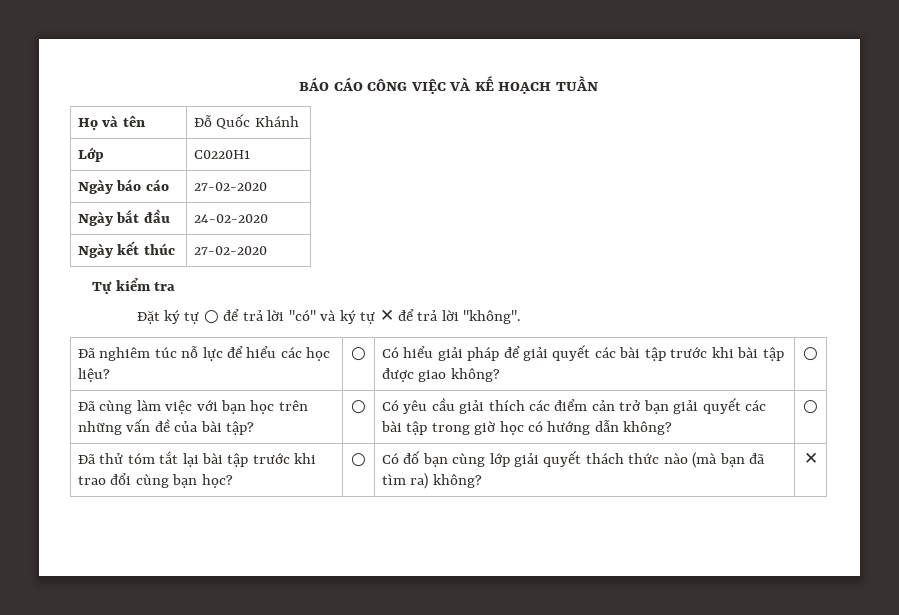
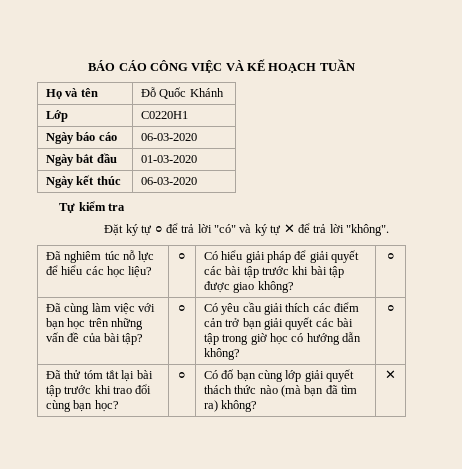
[193,182,267,191] 27-02-2020 -> [140,133,197,141] 06-03-2020
[193,214,268,223] 24-02-2020 -> [140,155,197,163] 01-03-2020
[193,246,267,255] 27-02-2020 -> [140,177,197,185] 06-03-2020

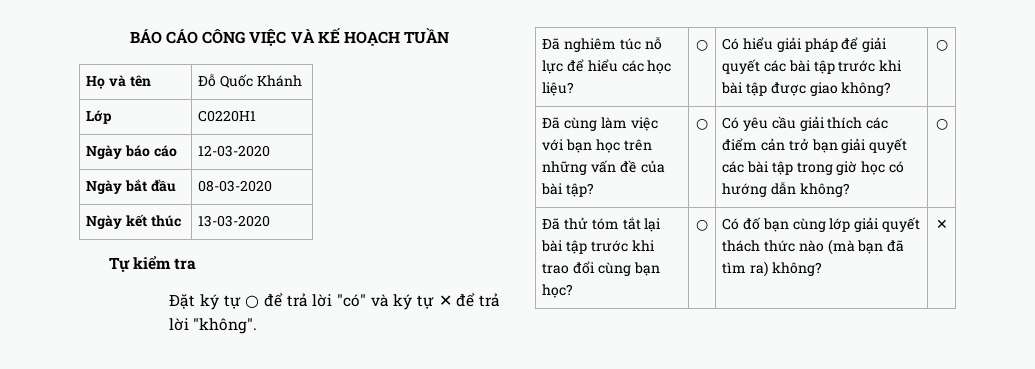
[140,133,197,141] 06-03-2020 -> [198,145,271,157] 12-03-2020
[140,155,197,163] 01-03-2020 -> [198,180,273,192] 08-03-2020
[140,177,197,185] 06-03-2020 -> [198,215,271,227] 13-03-2020

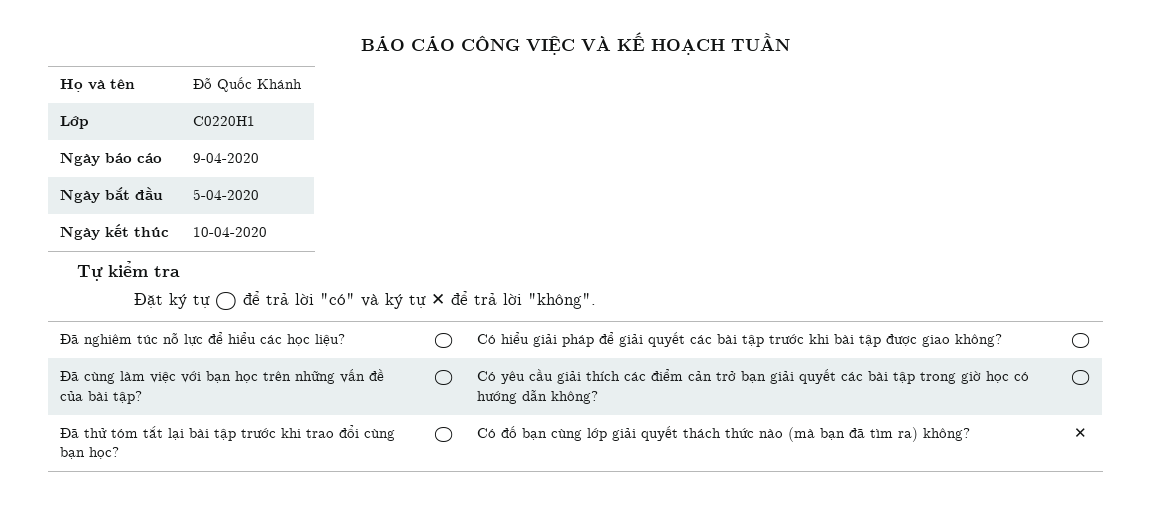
[198,145,271,157] 12-03-2020 -> [192,153,259,163] 9-04-2020
[198,180,273,192] 08-03-2020 -> [192,189,259,200] 5-04-2020
[198,215,271,227] 13-03-2020 -> [192,227,267,237] 10-04-2020

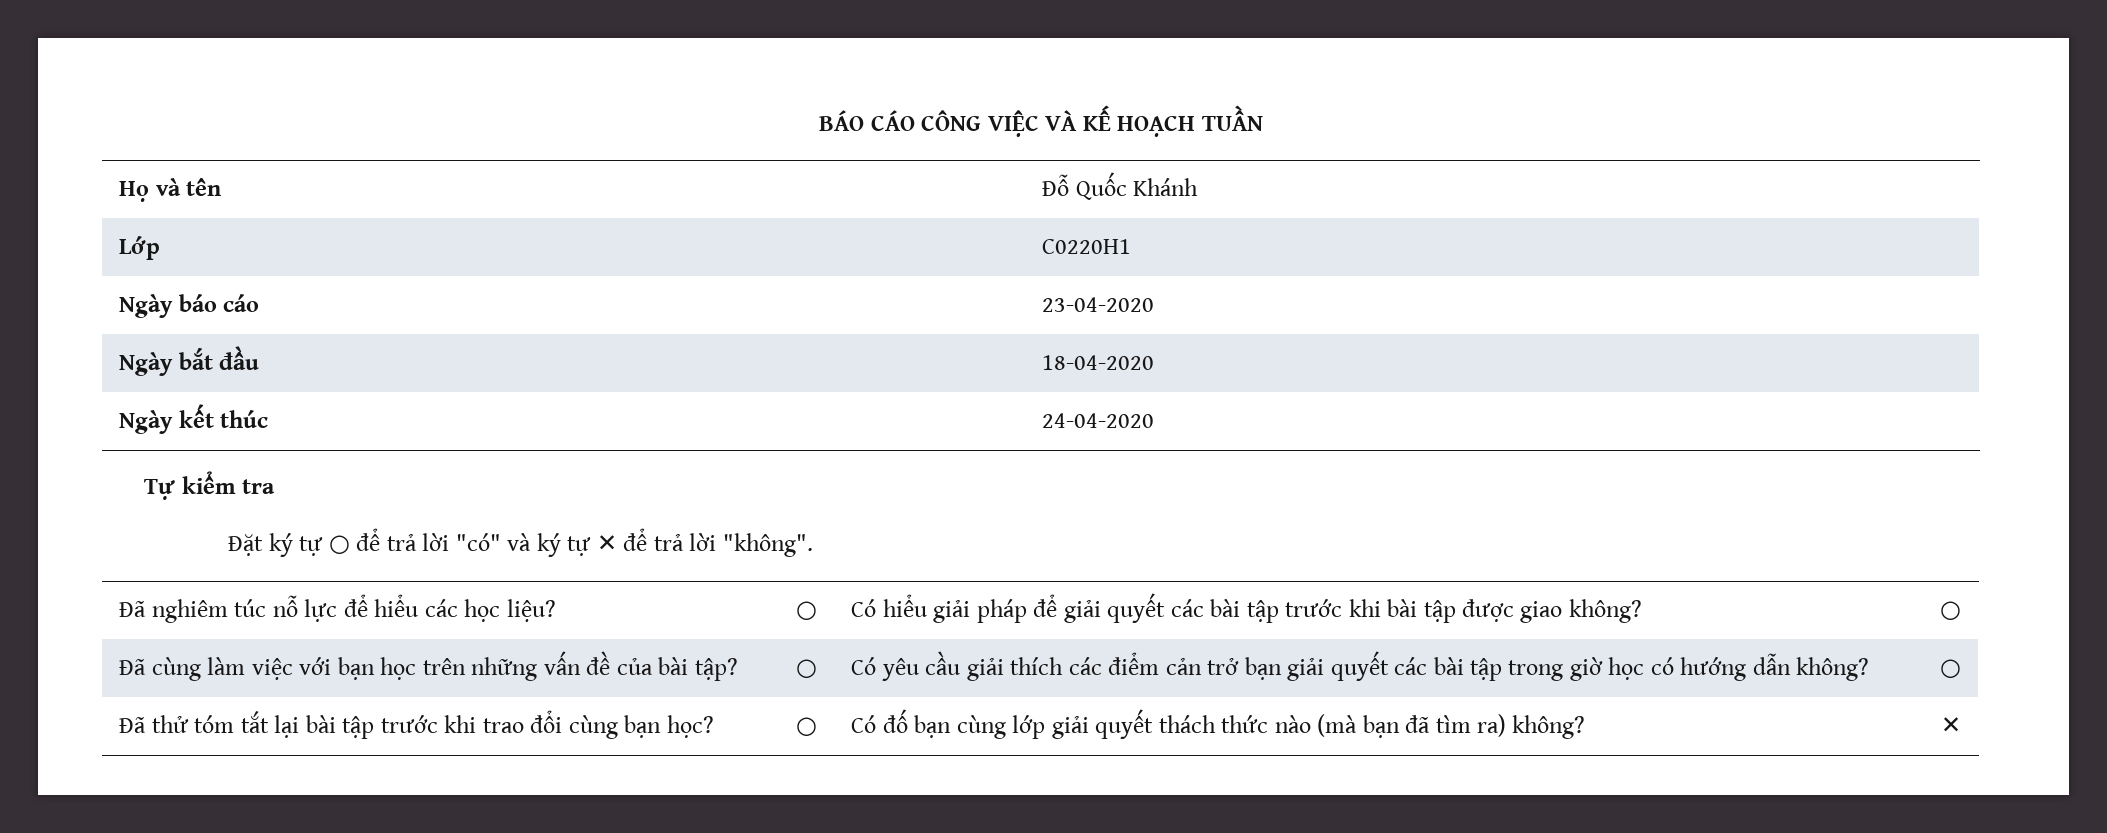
[192,153,259,163] 9-04-2020 -> [1042,297,1155,312] 23-04-2020
[192,189,259,200] 5-04-2020 -> [1042,355,1155,370] 18-04-2020
[192,227,267,237] 10-04-2020 -> [1042,413,1155,428] 24-04-2020

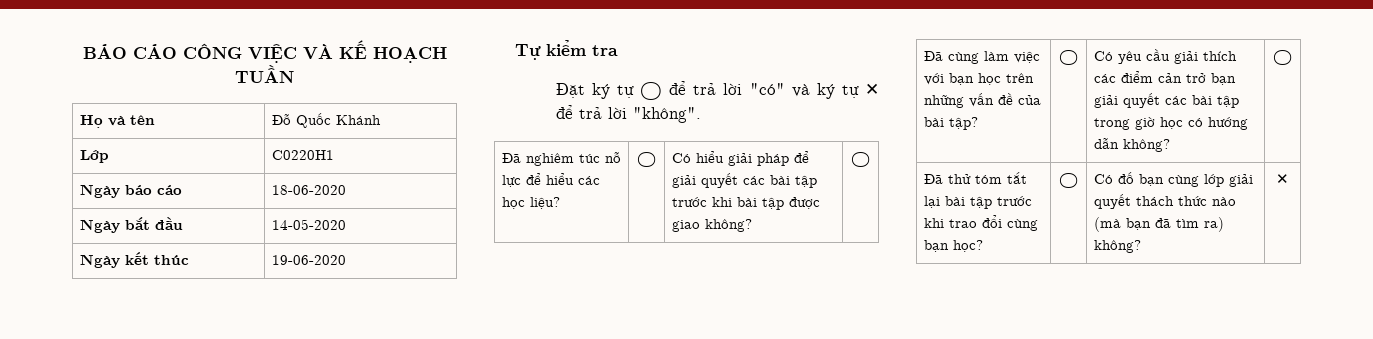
[1042,297,1155,312] 23-04-2020 -> [271,185,346,195] 18-06-2020
[1042,355,1155,370] 18-04-2020 -> [271,219,346,230] 14-05-2020
[1042,413,1155,428] 24-04-2020 -> [271,255,346,265] 19-06-2020

